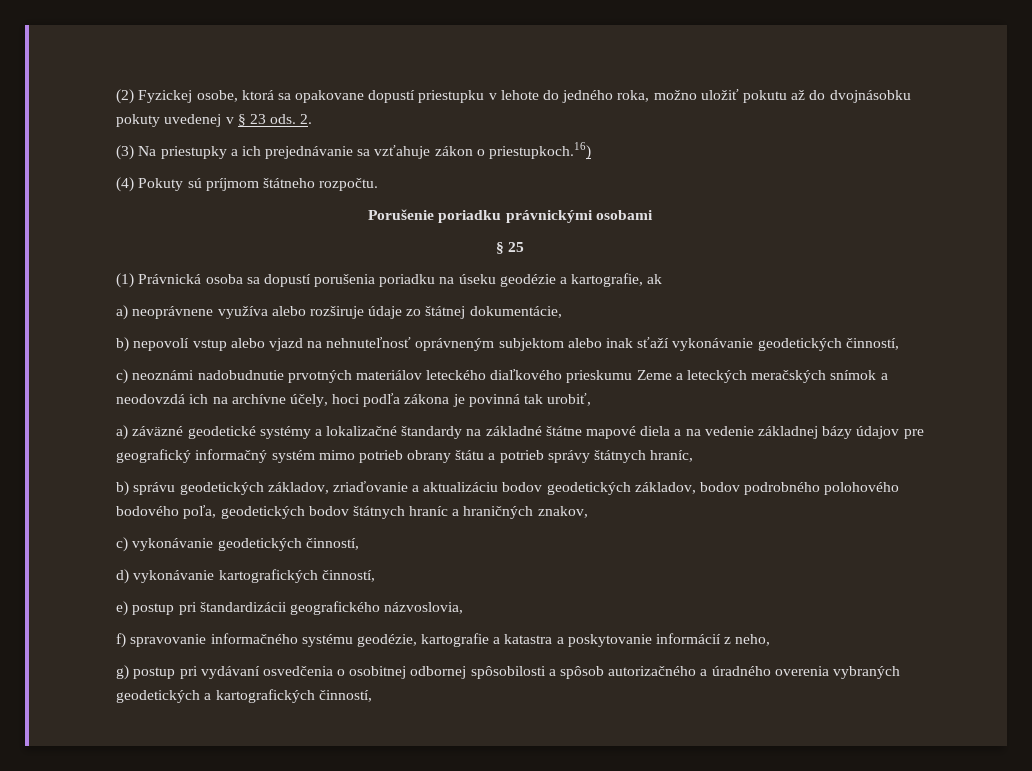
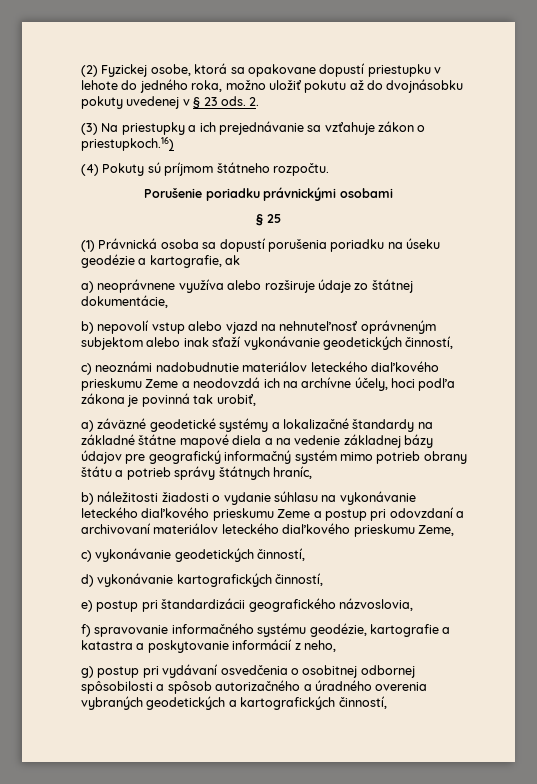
[287,370,352,383] prvotných -> (239, 367) none
[687,370,888,383] leteckých meračských snímok a -> (190, 384) none
[133,481,900,495] [116,505,588,519] správu geodetických základov, zriaďovanie a aktualizáciu bodov geodetických základov, bodov podrobného polohového bodového poľa, geodetických bodov štátnych hraníc a hraničných znakov, -> [97,491,416,505] [81,507,465,521] [81,523,454,537] náležitosti žiadosti o vydanie súhlasu na vykonávanie leteckého diaľkového prieskumu Zeme a postup pri odovzdaní a archivovaní materiálov leteckého diaľkového prieskumu Zeme,

